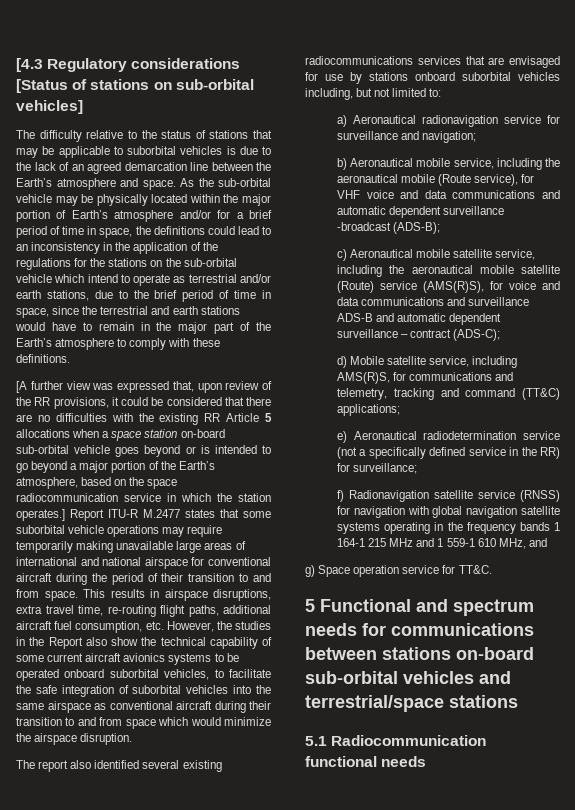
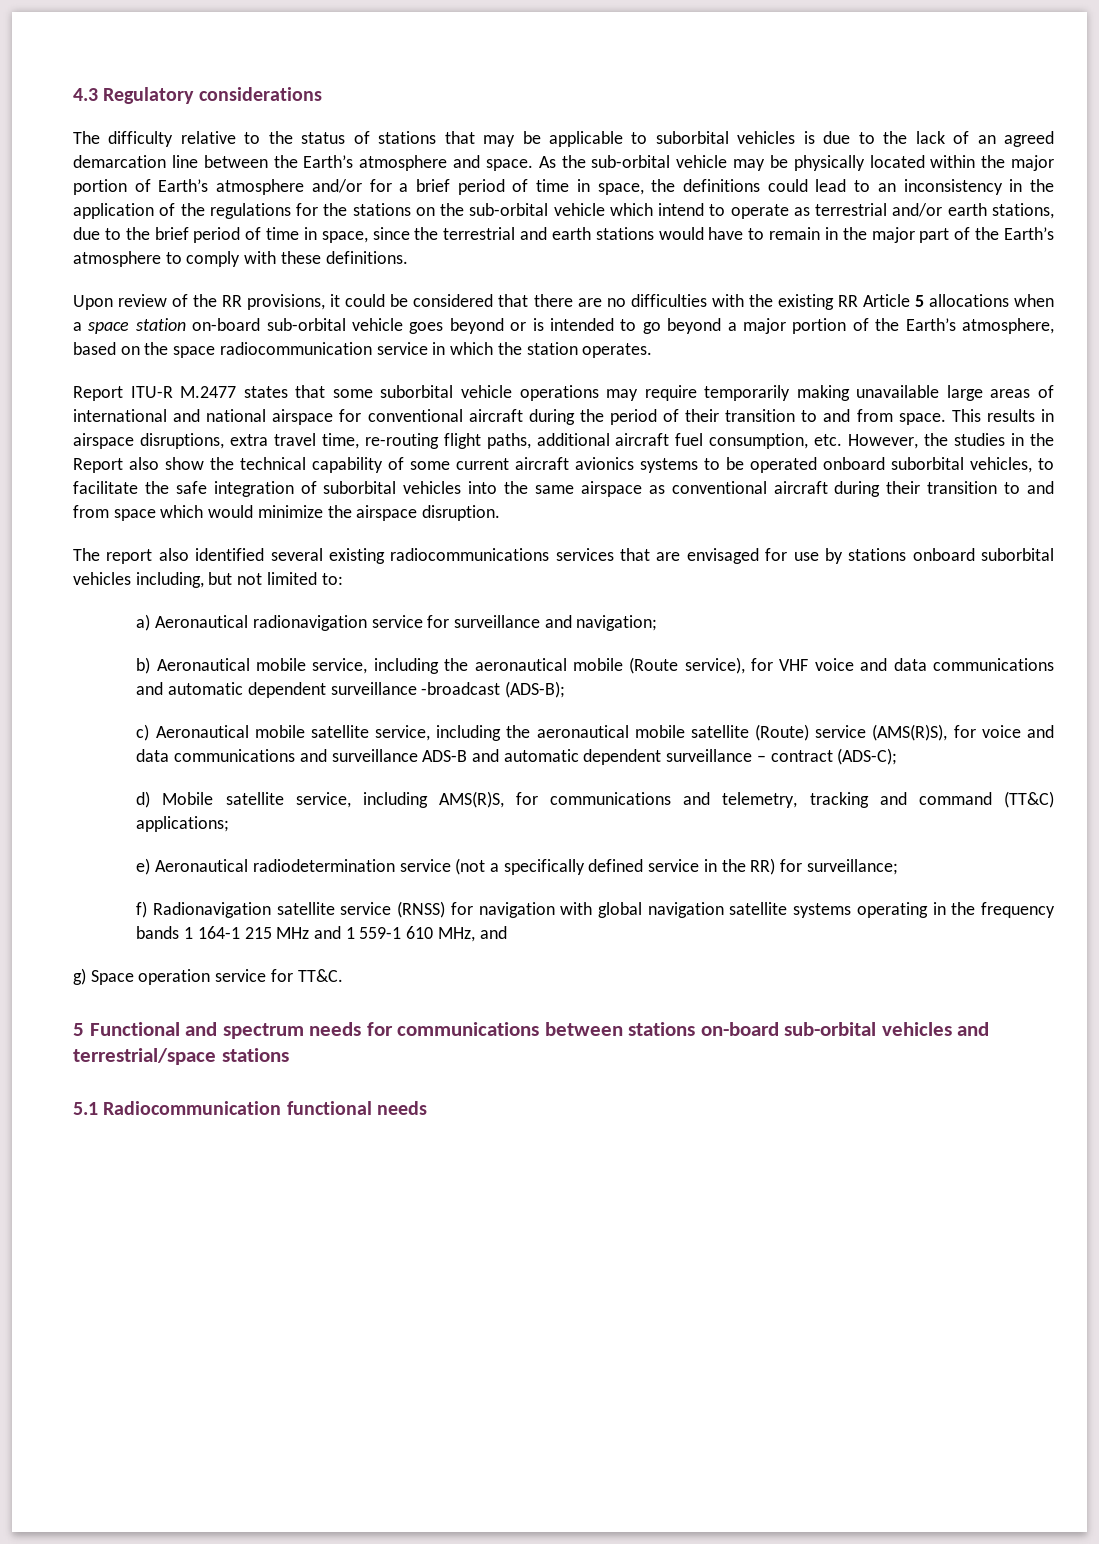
[16,58,43,72] [4.3 -> [73,88,98,101] 4.3
[16,79,254,93] [16,100,83,114] [Status of stations on sub-orbital vehicles] -> (322, 94) none
[16,381,222,393] [A further view was expressed that, upon -> [73,295,113,310] Upon
[16,509,65,521] operates.] -> [582,343,653,358] operates. //

